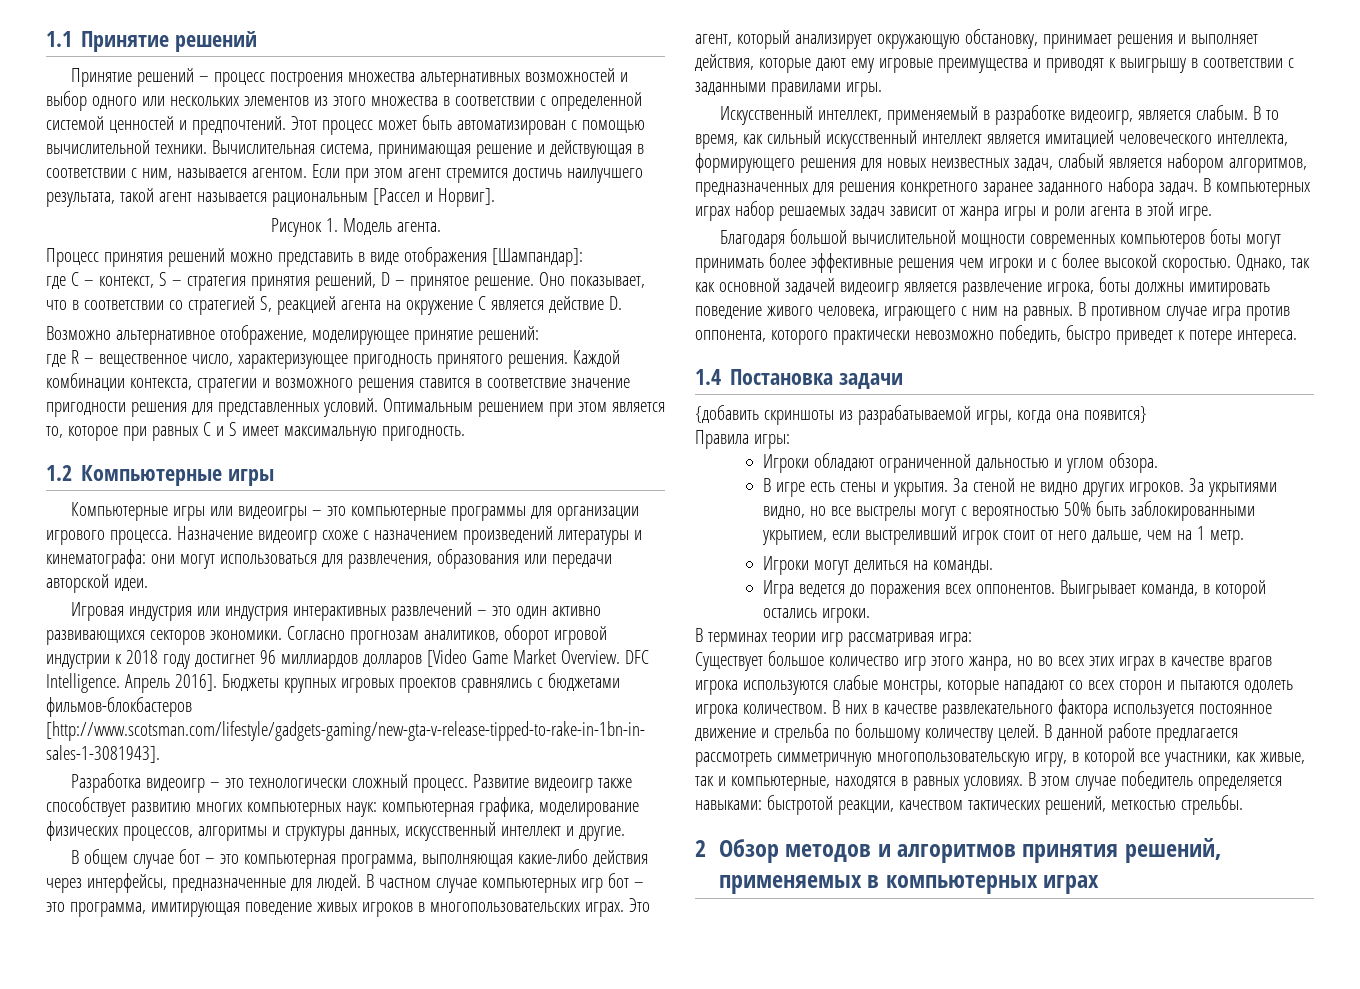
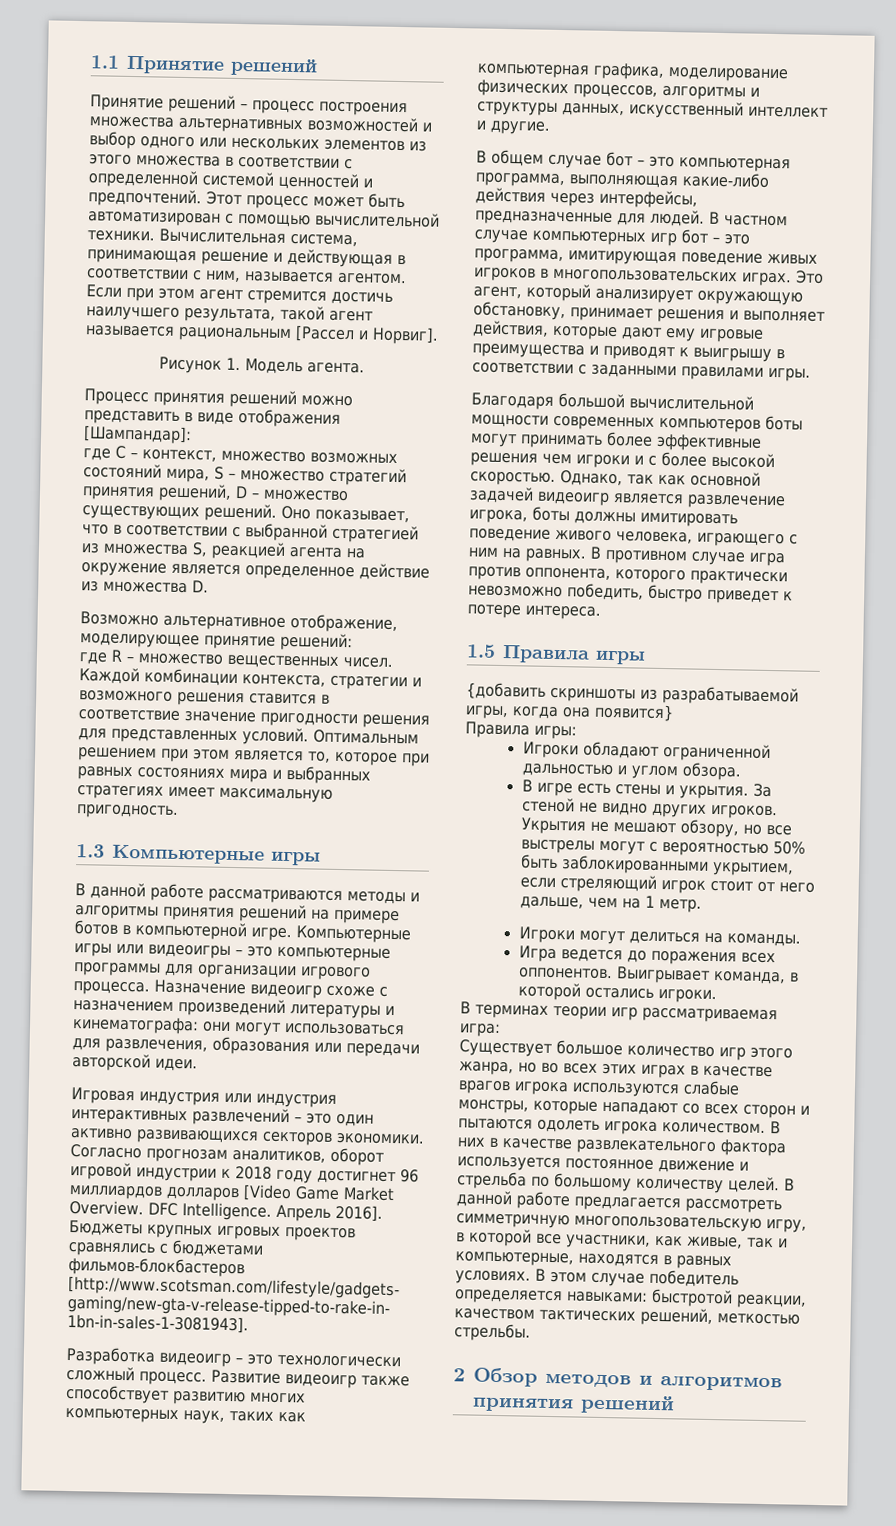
[158,272,246,291] S – стратегия -> [221,450,398,465] [83,463,407,487] множество возможных состояний мира, S – множество стратегий
[409,276,534,291] принятое решение. -> [263,489,349,502] [82,503,277,522] множество существующих решений.
[168,296,255,315] со стратегией -> [232,523,419,544] [81,543,189,556] с выбранной стратегией из множества
[477,296,604,313] C является действие -> [171,563,430,581] [81,581,188,594] является определенное действие из множества
[98,354,568,369] вещественное число, характеризующее пригодность принятого решения. -> [138,653,393,669] множество вещественных чисел.
[202,422,237,436] C и S -> [137,765,371,785] [77,785,164,800] состояниях мира и выбранных стратегиях
[46,465,72,481] 1.2 -> [76,844,105,858] 1.3
(275, 477) none -> [75,882,420,905] [75,904,400,925] [74,920,292,942] В данной работе рассматриваются методы и алгоритмы принятия решений на примере ботов в компьютерной игре.
[345,802,377,817] наук: -> [183,1410,306,1424] наук, таких как
[720,105,1280,125] [695,130,1288,149] [695,153,1307,173] [695,177,1310,197] [695,201,1212,221] // Искусственный интеллект, применяемый в разработке видеоигр, является слабым. В то время, как сильный искусственный интеллект является имитацией человеческого интеллекта, формирующего решения для новых неизвестных задач, слабый является набором алгоритмов, предназначенных для решения конкретного заранее заданного набора задач. В компьютерных играх набор решаемых задач зависит от жанра игры и роли агента в этой игре. -> (811, 374) none
[695,369,904,389] 1.4 Постановка задачи -> [466,644,646,665] 1.5 Правила игры
[1188,478,1277,497] [763,506,806,519] За укрытиями видно, -> [520,817,739,838] Укрытия не мешают обзору,
[864,526,957,545] выстреливший -> [559,874,657,893] стреляющий
[847,632,934,647] рассматривая -> [642,1007,778,1024] рассматриваемая
[1124,838,1221,863] [718,875,1099,894] решений, применяемых в компьютерных играх -> [580,1394,676,1415] решений

